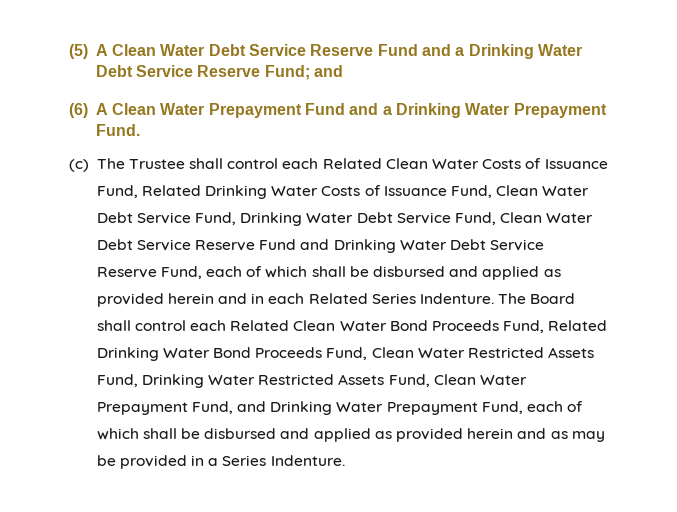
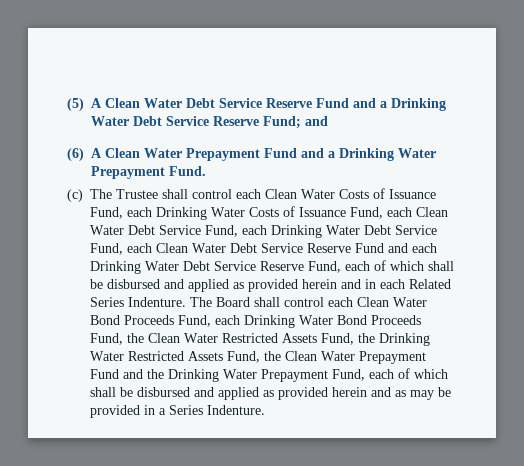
[322,158,382,169] Related -> (261, 194) none
[141,185,201,196] Related -> [127,207,152,217] each
(493, 191) none -> [387,207,412,217] each
(237, 218) none -> [242,225,267,235] each
[500,212,594,223] [96,239,330,251] Clean Water Debt Service Reserve Fund and -> [127,243,437,253] each Clean Water Debt Service Reserve Fund and each
[230,320,290,331] Related -> (353, 302) none
[548,320,608,331] Related -> [215,315,240,325] each
(368, 353) none -> [127,333,144,343] the
(138, 380) none -> [358,333,375,343] the
[433,374,528,385] [96,401,267,415] Clean Water Prepayment Fund, and -> [264,351,426,364] [90,369,164,379] the Clean Water Prepayment Fund and the

